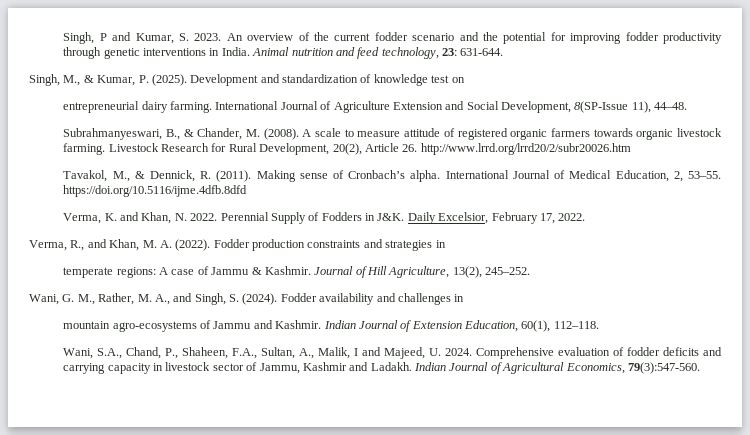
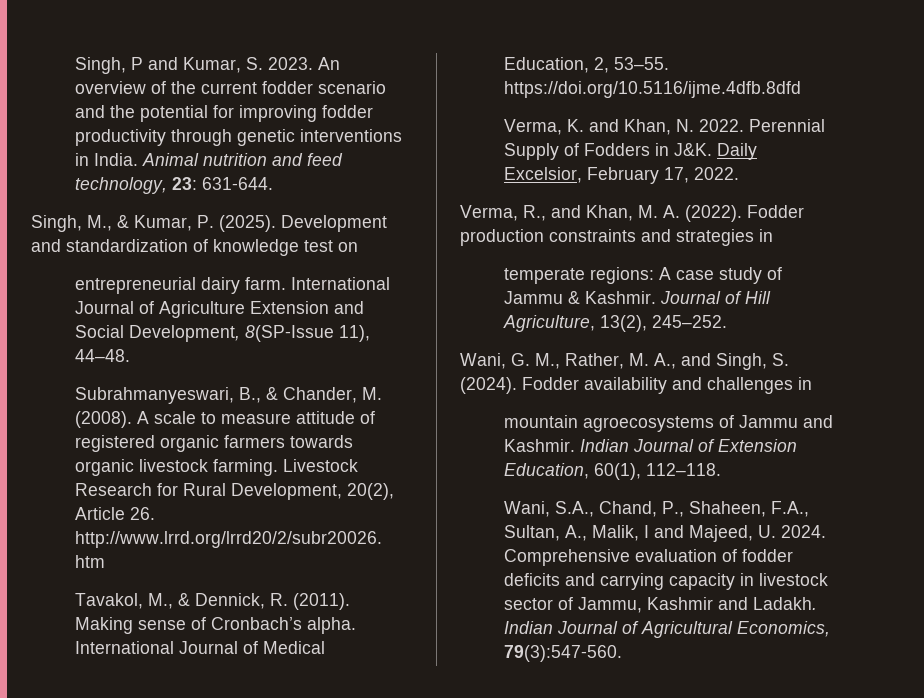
[170,101,213,113] farming. -> [245,277,287,290] farm.
(195, 272) none -> [719,267,763,284] study
[112,321,197,332] agro-ecosystems -> [583,416,715,432] agroecosystems

